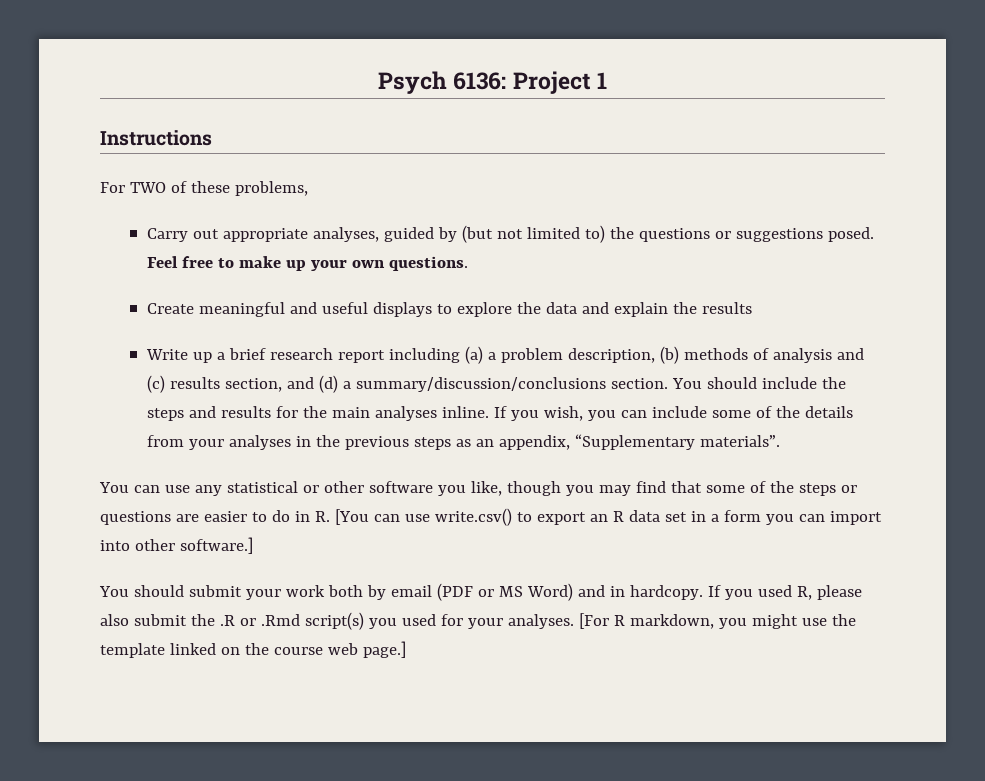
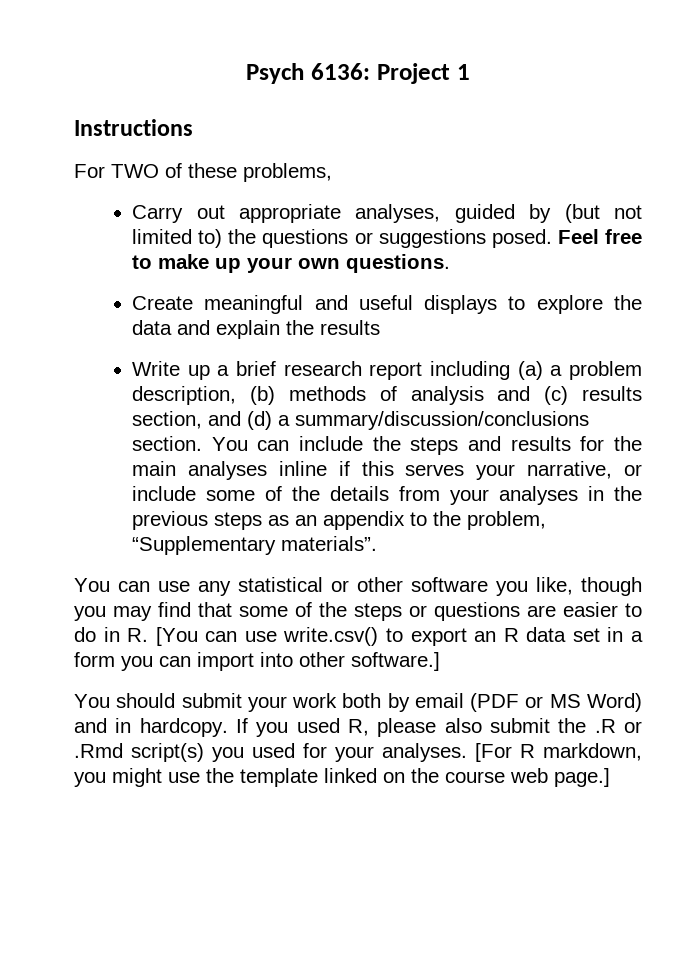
[706,377,757,389] should -> [257,440,290,451] can
[441,406,647,421] inline. If you wish, you can -> [278,461,642,480] inline if this serves your narrative, or
[498,435,570,450] appendix, -> [323,511,547,530] appendix to the problem,

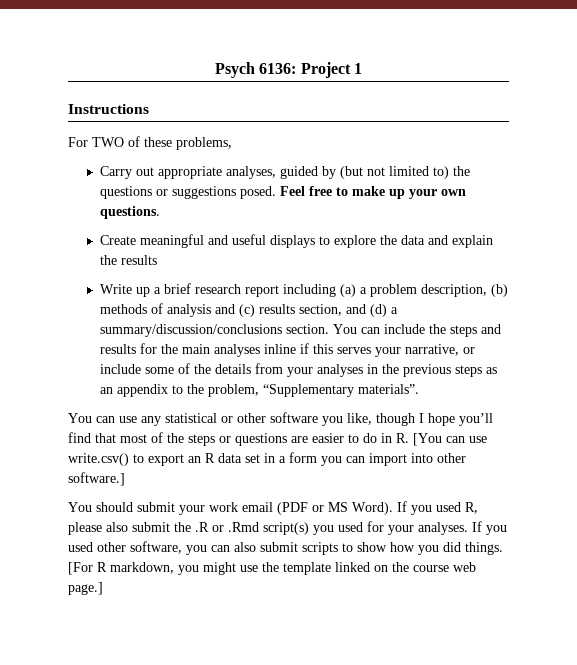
[74,606,152,621] you may -> [419,413,493,426] I hope you’ll
[239,606,288,617] some -> [120,434,147,443] most
[342,693,410,712] both by -> (238, 507) none
[586,693,642,712] [74,718,228,737] Word) and in hardcopy. -> [352,502,393,515] Word).
(467, 752) none -> [472,521,507,535] [68,541,503,555] If you used other software, you can also submit scripts to show how you did things.

